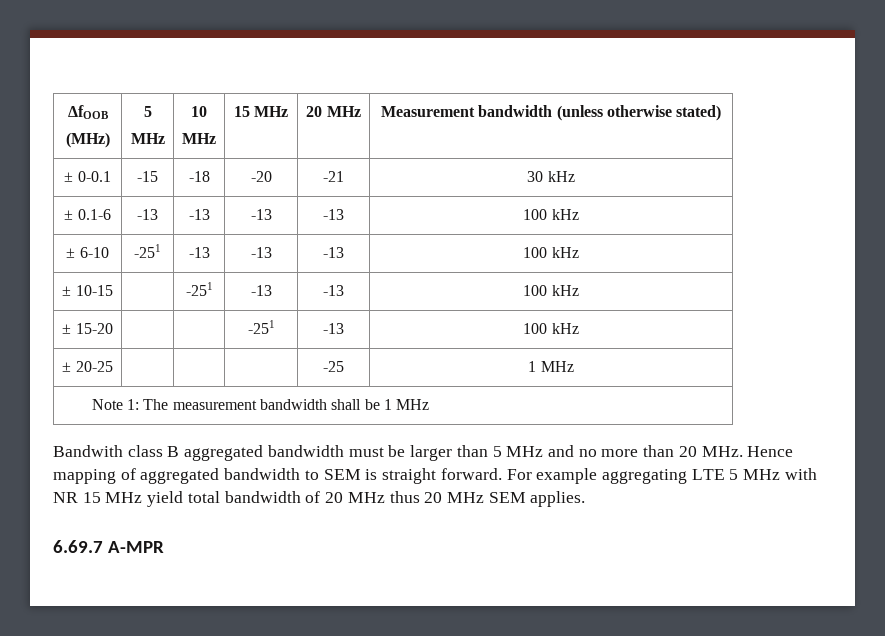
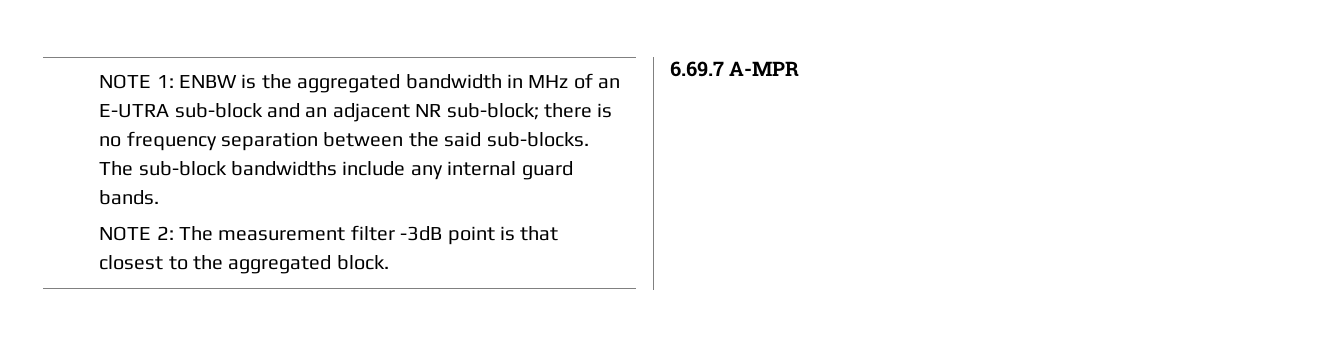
[67,105,109,119] [65,132,110,148] [143,106,152,117] [130,133,165,144] [191,106,207,117] [182,133,216,144] [233,106,289,117] [306,106,361,117] [380,105,722,121] [64,171,111,182] [137,171,158,182] [188,171,210,182] [250,171,272,182] [323,171,344,182] [527,171,575,182] [64,209,111,220] [137,209,158,220] [188,209,210,220] [250,209,272,220] [323,209,344,220] [523,209,579,220] [66,247,109,258] [134,244,161,258] [188,247,210,258] [250,247,272,258] [323,247,344,258] [523,247,579,258] [62,285,113,296] [185,282,213,296] [250,285,272,296] [323,285,344,296] [523,285,579,296] [62,323,113,334] [247,320,275,334] [323,323,344,334] [523,323,579,334] [62,361,113,372] [323,361,344,372] [528,361,574,372] [91,399,430,410] [53,445,794,461] [53,468,817,484] [53,491,586,507] ΔfOOB // (MHz) | 5 // MHz | 10 // MHz | 15 MHz | 20 MHz | Measurement bandwidth (unless otherwise stated) // ± 0-0.1 | -15 | -18 | -20 | -21 | 30 kHz // ± 0.1-6 | -13 | -13 | -13 | -13 | 100 kHz // ± 6-10 | -251 | -13 | -13 | -13 | 100 kHz // ± 10-15 | | -251 | -13 | -13 | 100 kHz // ± 15-20 | | | -251 | -13 | 100 kHz // ± 20-25 | | | | -25 | 1 MHz // Note 1: The measurement bandwidth shall be 1 MHz // Bandwith class B aggregated bandwidth must be larger than 5 MHz and no more than 20 MHz. Hence mapping of aggregated bandwidth to SEM is straight forward. For example aggregating LTE 5 MHz with NR 15 MHz yield total bandwidth of 20 MHz thus 20 MHz SEM applies. -> [99,73,621,93] [99,103,613,122] [99,131,589,151] [99,161,573,180] [99,190,160,205] [99,225,559,245] [99,255,389,274] NOTE 1: ENBW is the aggregated bandwidth in MHz of an E-UTRA sub-block and an adjacent NR sub-block; there is no frequency separation between the said sub-blocks. The sub-block bandwidths include any internal guard bands. // NOTE 2: The measurement filter -3dB point is that closest to the aggregated block.

